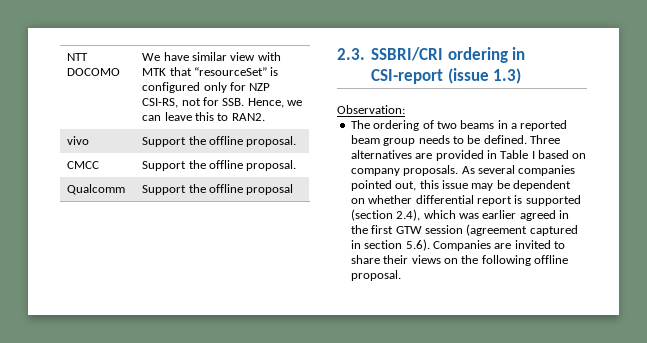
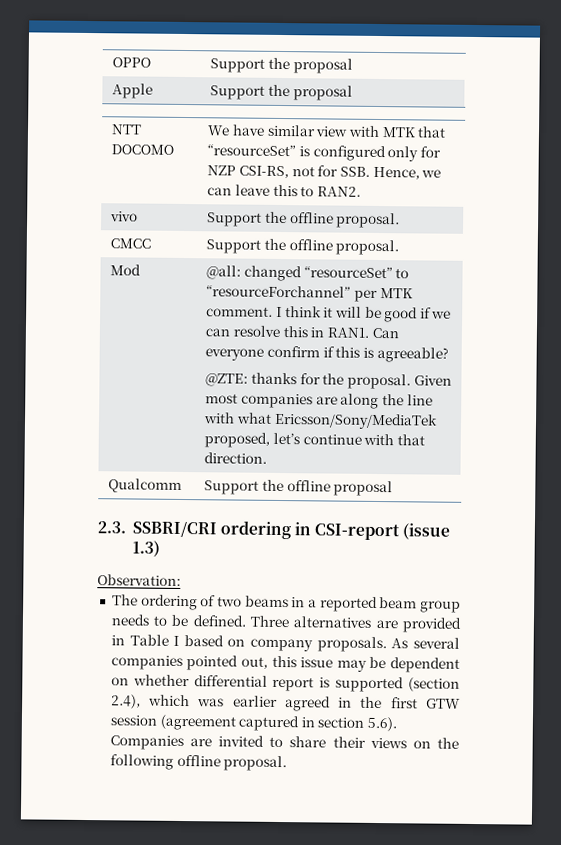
(67, 57) none -> [112,57,152,68] [210,57,353,74] [112,83,154,99] [210,84,353,101] OPPO | Support the proposal // Apple | Support the proposal //
(297, 165) none -> [110,264,142,276] [206,265,410,282] [206,285,413,302] [206,306,452,323] [205,325,399,339] [205,345,449,363] [205,372,452,390] [205,393,433,410] [203,412,438,430] [204,432,425,448] [204,452,268,464] // Mod | @all: changed “resourceSet” to “resourceForchannel” per MTK comment. I think it will be good if we can resolve this in RAN1. Can everyone confirm if this is agreeable? // @ZTE: thanks for the proposal. Given most companies are along the line with what Ericsson/Sony/MediaTek proposed, let’s continue with that direction.

